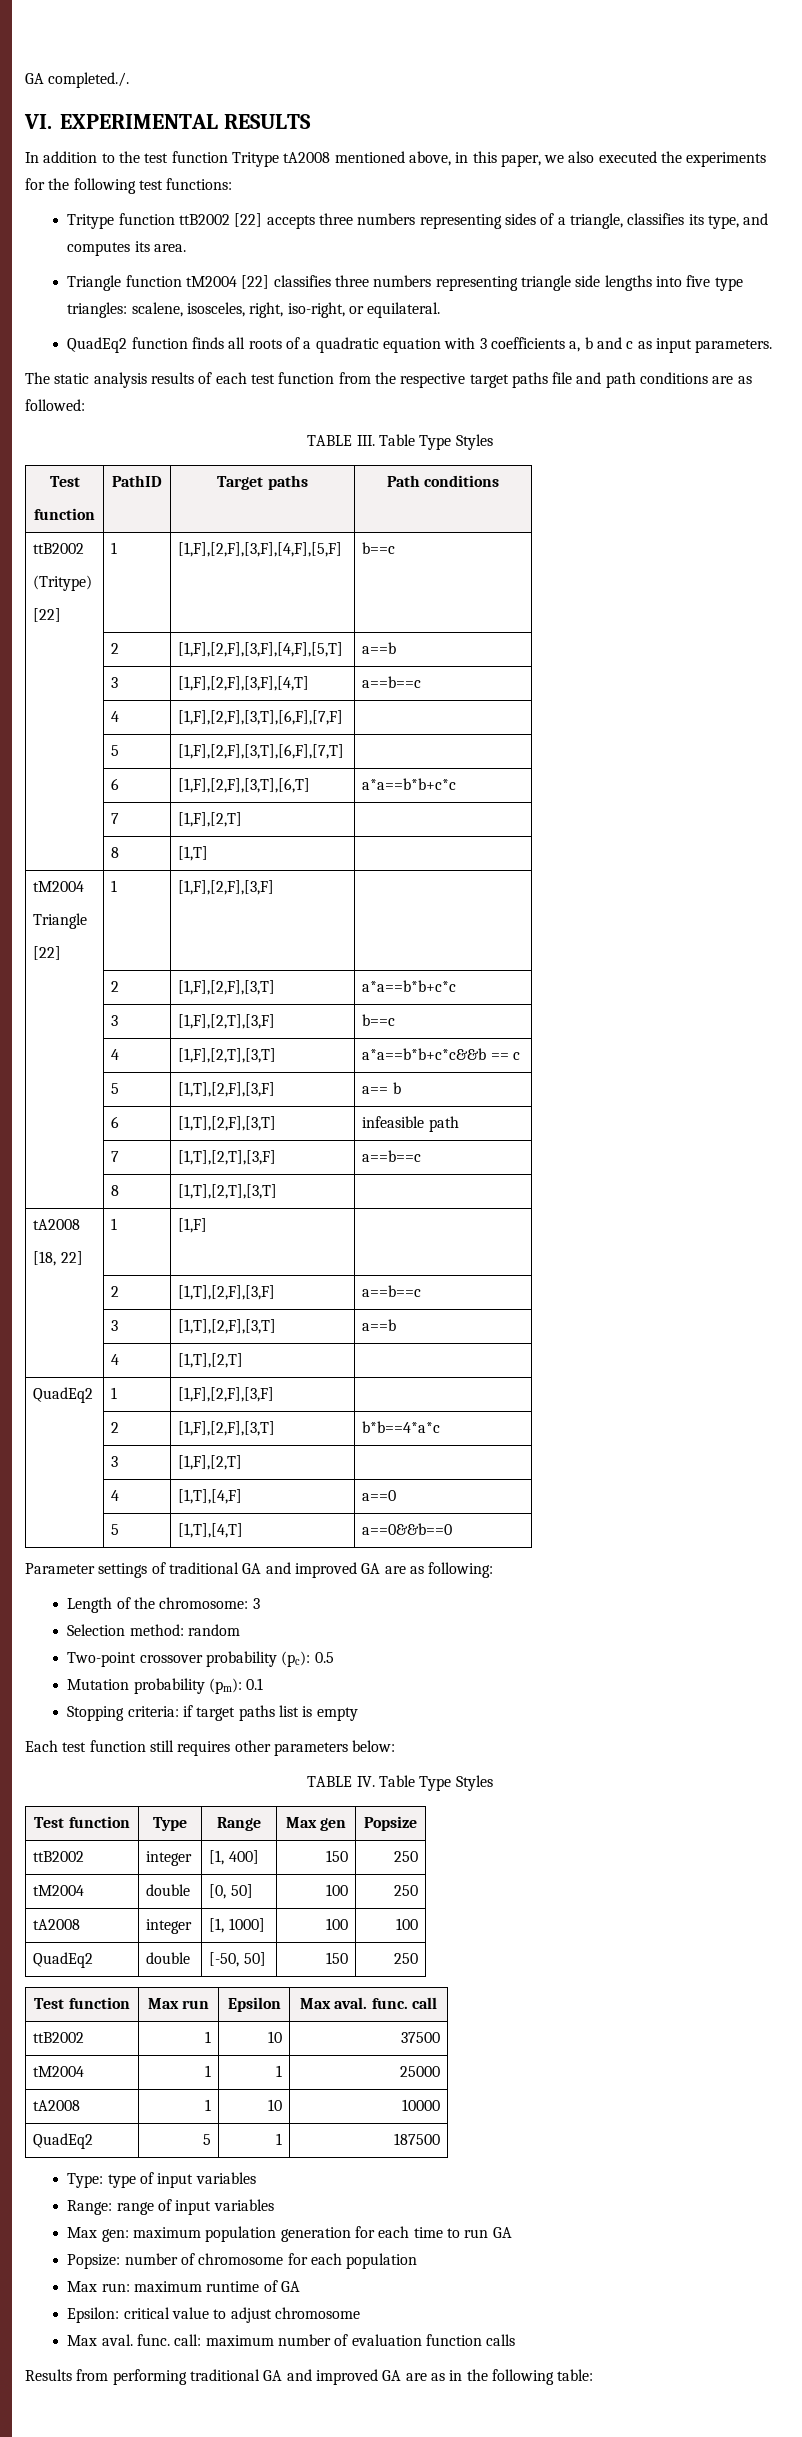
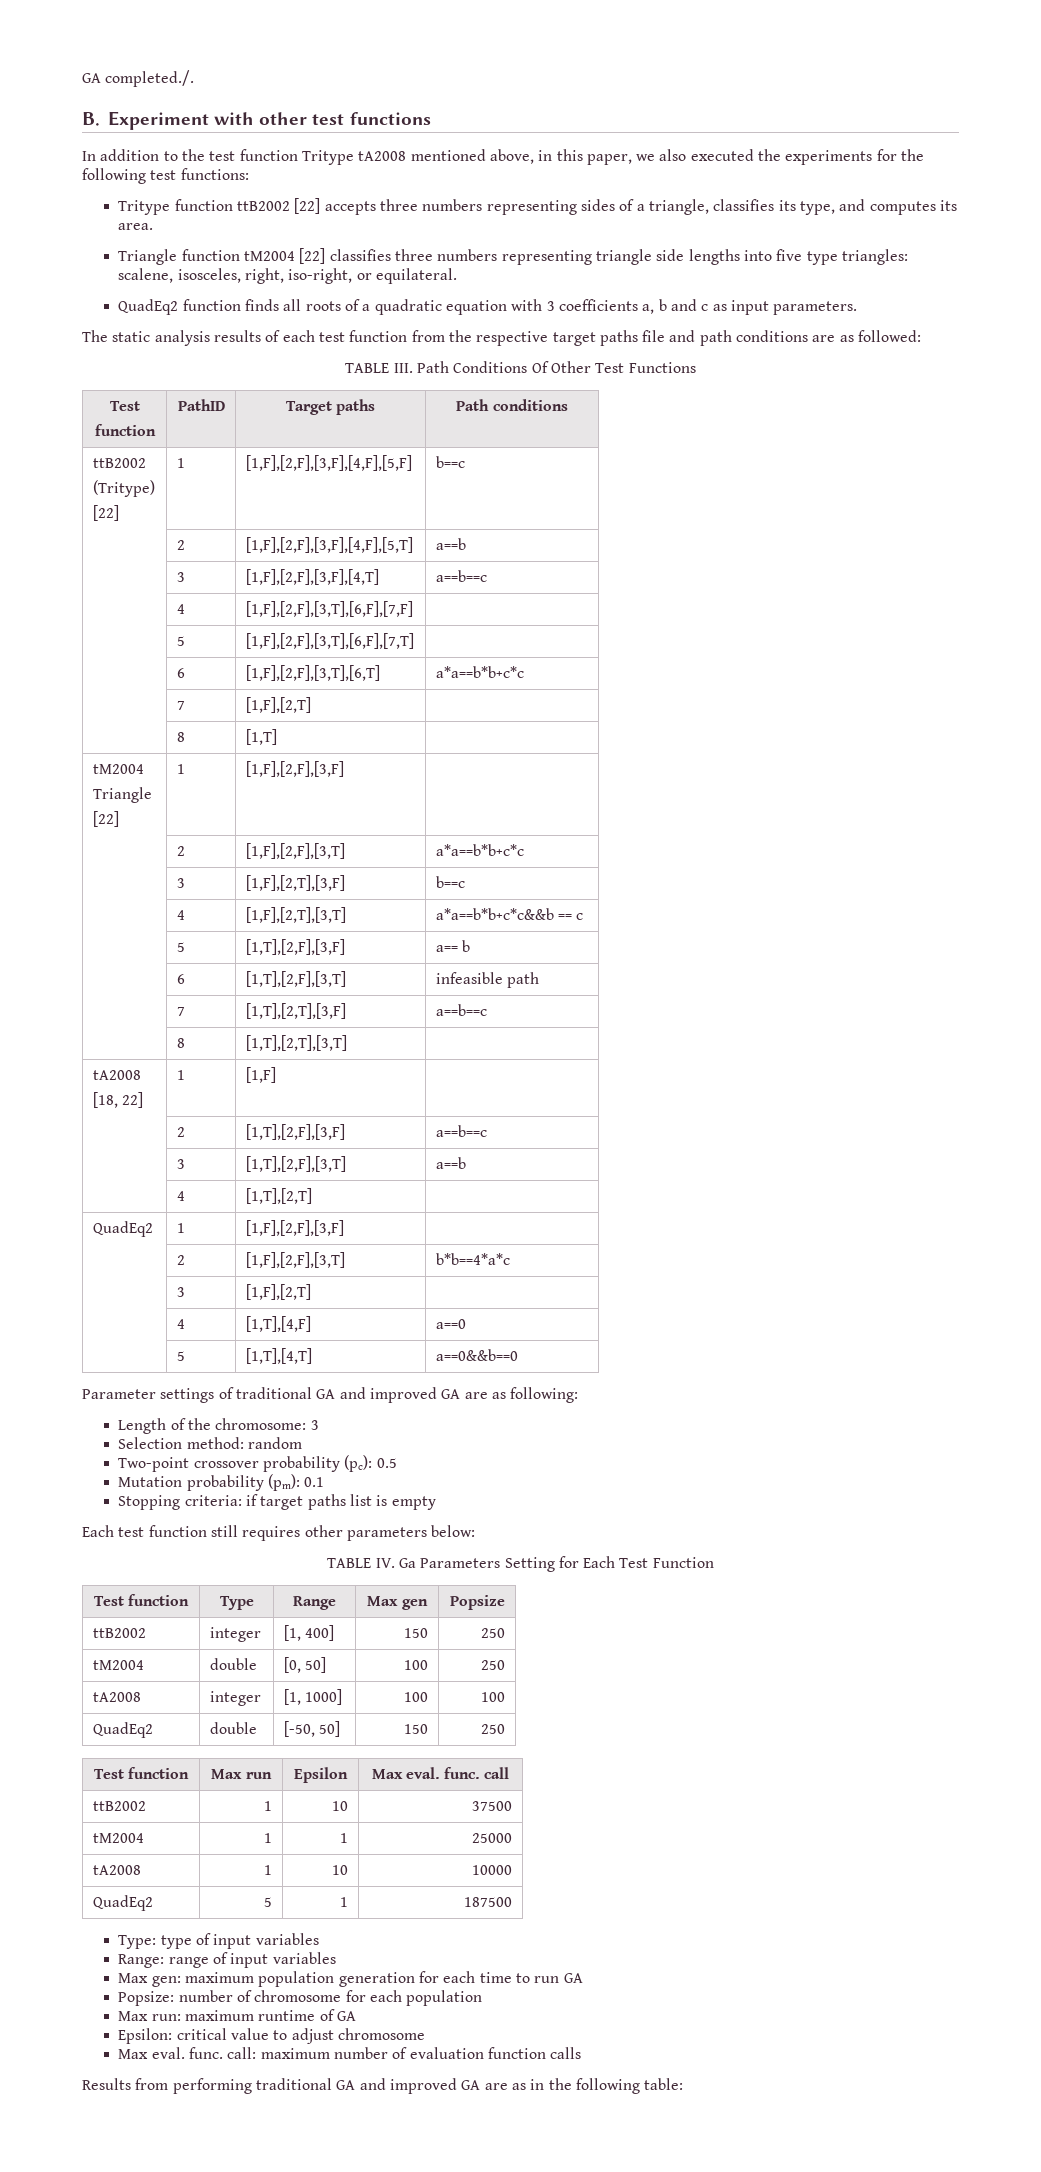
[24,114,311,129] VI. EXPERIMENTAL RESULTS -> [82,111,431,130] B. Experiment with other test functions
[379,434,493,450] Table Type Styles -> [417,361,696,373] Path Conditions Of Other Test Functions
[379,1775,493,1791] Table Type Styles -> [398,1556,714,1572] Ga Parameters Setting for Each Test Function
[334,1997,368,2009] aval. -> [405,1767,440,1779] eval.
[101,2334,133,2346] aval. -> [151,2047,185,2059] eval.

